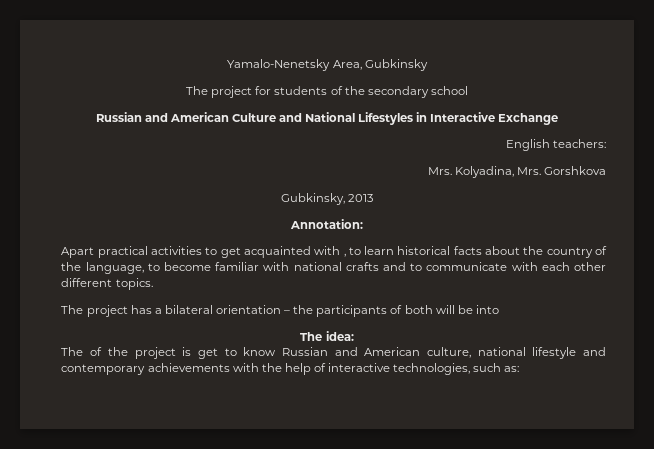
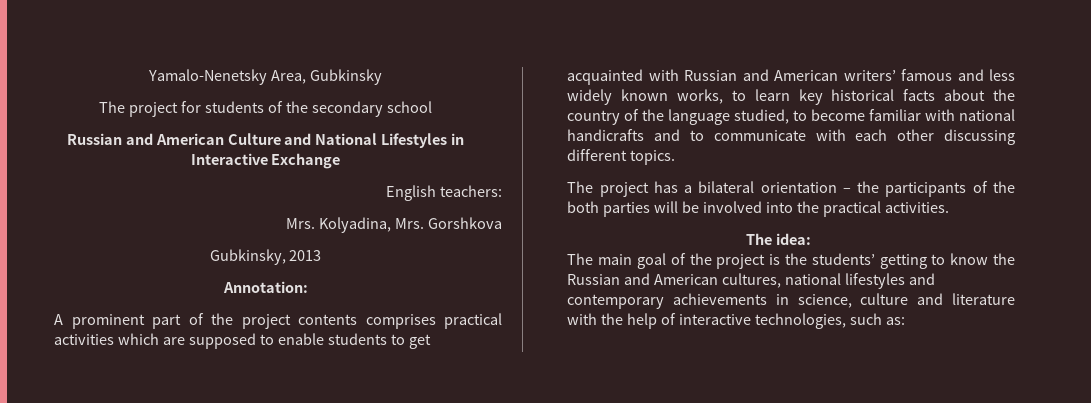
[61,246,346,258] Apart practical activities to get acquainted with , -> [54,313,503,329] [54,333,431,349] [567,69,1016,85] [567,89,724,105] A prominent part of the project contents comprises practical activities which are supposed to enable students to get acquainted with Russian and American writers’ famous and less widely known works,
(395, 250) none -> [798,89,823,105] key
[85,262,144,274] language, -> [668,109,790,125] language studied,
[345,262,379,271] crafts -> [567,129,645,141] handicrafts
(607, 266) none -> [944,129,1015,145] discussing
[404,305,433,314] both -> [993,181,1015,193] [567,201,651,217] the both parties
(473, 309) none -> [703,201,763,213] involved
(499, 309) none -> [796,201,949,217] the practical activities.
(84, 351) none -> [598,253,667,269] main goal
[197,348,218,359] get -> [785,253,927,269] the students’ getting
[281,347,606,359] [61,363,230,375] Russian and American culture, national lifestyle and contemporary achievements -> [993,253,1015,265] [567,273,935,289] [567,293,1015,309] the Russian and American cultures, national lifestyles and contemporary achievements in science, culture and literature

